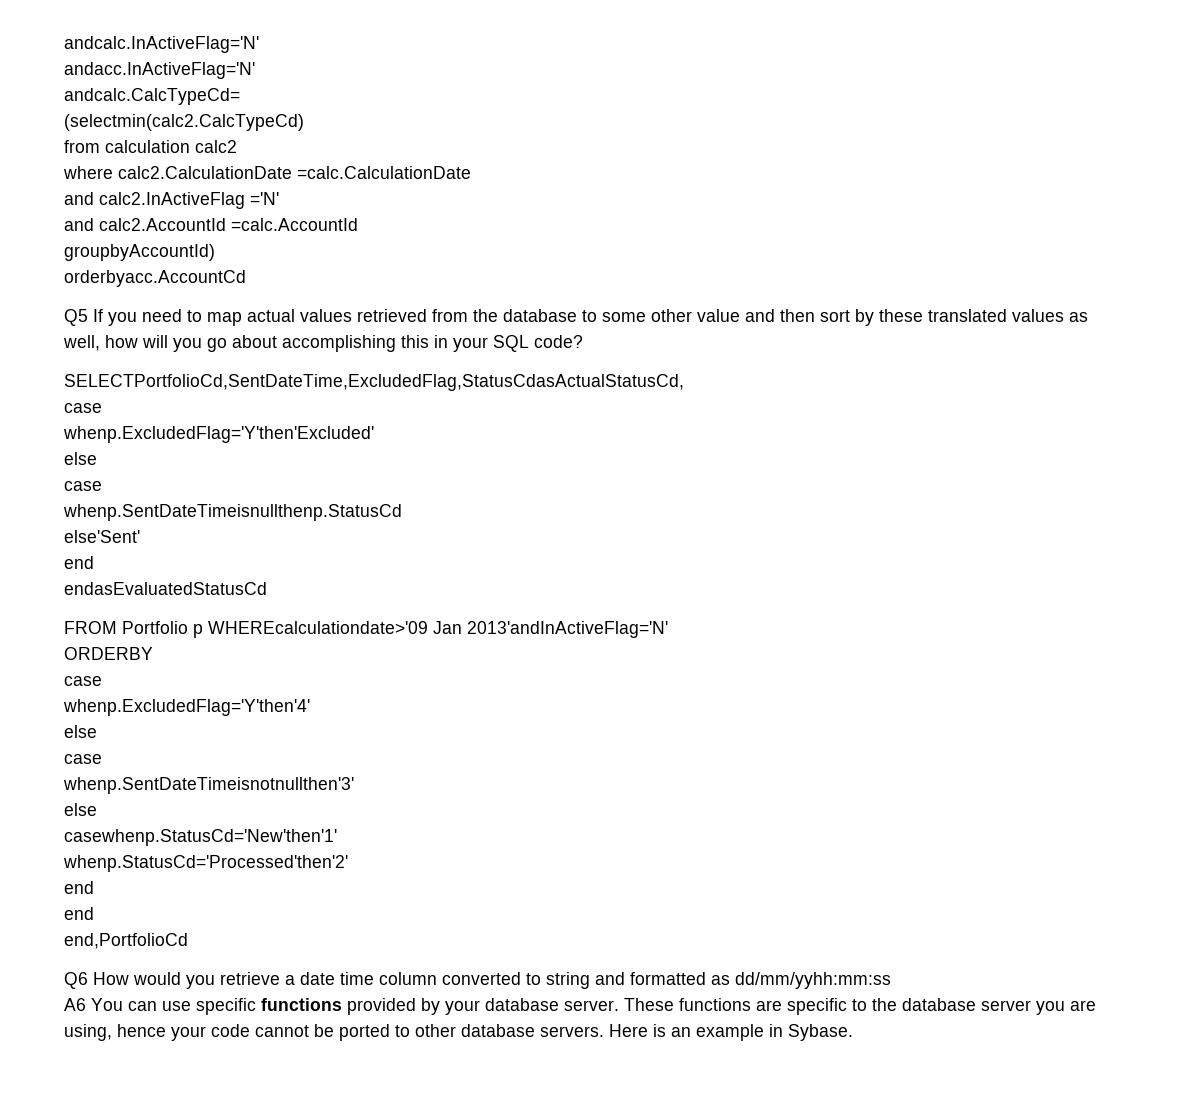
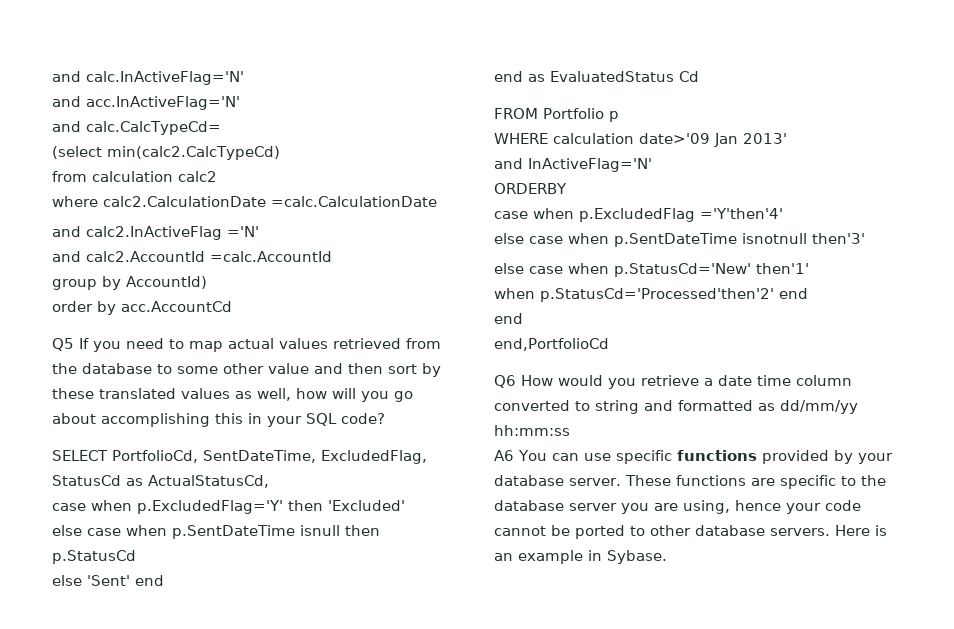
[64,36,259,53] [64,62,255,79] [64,88,240,105] [64,114,304,131] andcalc.InActiveFlag='N' // andacc.InActiveFlag='N' // andcalc.CalcTypeCd= // (selectmin(calc2.CalcTypeCd) -> [52,71,244,85] [52,96,240,110] [52,121,221,135] [52,146,280,160] and calc.InActiveFlag='N' // and acc.InActiveFlag='N' // and calc.CalcTypeCd= // (select min(calc2.CalcTypeCd)
[64,244,215,261] [64,270,246,287] groupbyAccountId) // orderbyacc.AccountCd -> [52,276,207,290] [52,301,232,315] group by AccountId) // order by acc.AccountCd
[64,374,684,391] [64,403,102,413] [63,426,374,443] [64,452,97,465] [64,481,102,491] [63,504,402,521] [64,530,140,543] [64,556,94,569] [64,582,267,595] [64,621,668,638] SELECTPortfolioCd,SentDateTime,ExcludedFlag,StatusCdasActualStatusCd, // case // whenp.ExcludedFlag='Y'then'Excluded' // else // case // whenp.SentDateTimeisnullthenp.StatusCd // else'Sent' // end // endasEvaluatedStatusCd // FROM Portfolio p WHEREcalculationdate>'09 Jan 2013'andInActiveFlag='N' -> [52,450,427,464] [52,475,269,488] [52,500,405,514] [52,525,380,539] [52,550,136,564] [52,575,164,586] [494,71,699,82] [494,108,619,122] [494,133,787,147] [494,158,652,172] SELECT PortfolioCd, SentDateTime, ExcludedFlag, StatusCd as ActualStatusCd, // case when p.ExcludedFlag='Y' then 'Excluded' // else case when p.SentDateTime isnull then p.StatusCd // else 'Sent' end // end as EvaluatedStatus Cd // FROM Portfolio p // WHERE calculation date>'09 Jan 2013' // and InActiveFlag='N'
[63,699,310,716] [64,725,97,738] [64,754,102,764] [63,777,354,794] [64,803,97,816] [64,829,337,846] [63,855,348,872] // whenp.ExcludedFlag='Y'then'4' // else // case // whenp.SentDateTimeisnotnullthen'3' // else // casewhenp.StatusCd='New'then'1' // whenp.StatusCd='Processed'then'2' // -> [533,208,783,222] [494,233,865,247] [494,263,809,277] [494,288,774,302] when p.ExcludedFlag ='Y'then'4' // else case when p.SentDateTime isnotnull then'3' // else case when p.StatusCd='New' then'1' // when p.StatusCd='Processed'then'2'
[735,972,891,989] dd/mm/yyhh:mm:ss -> [780,400,858,414] [494,425,570,436] dd/mm/yy hh:mm:ss

